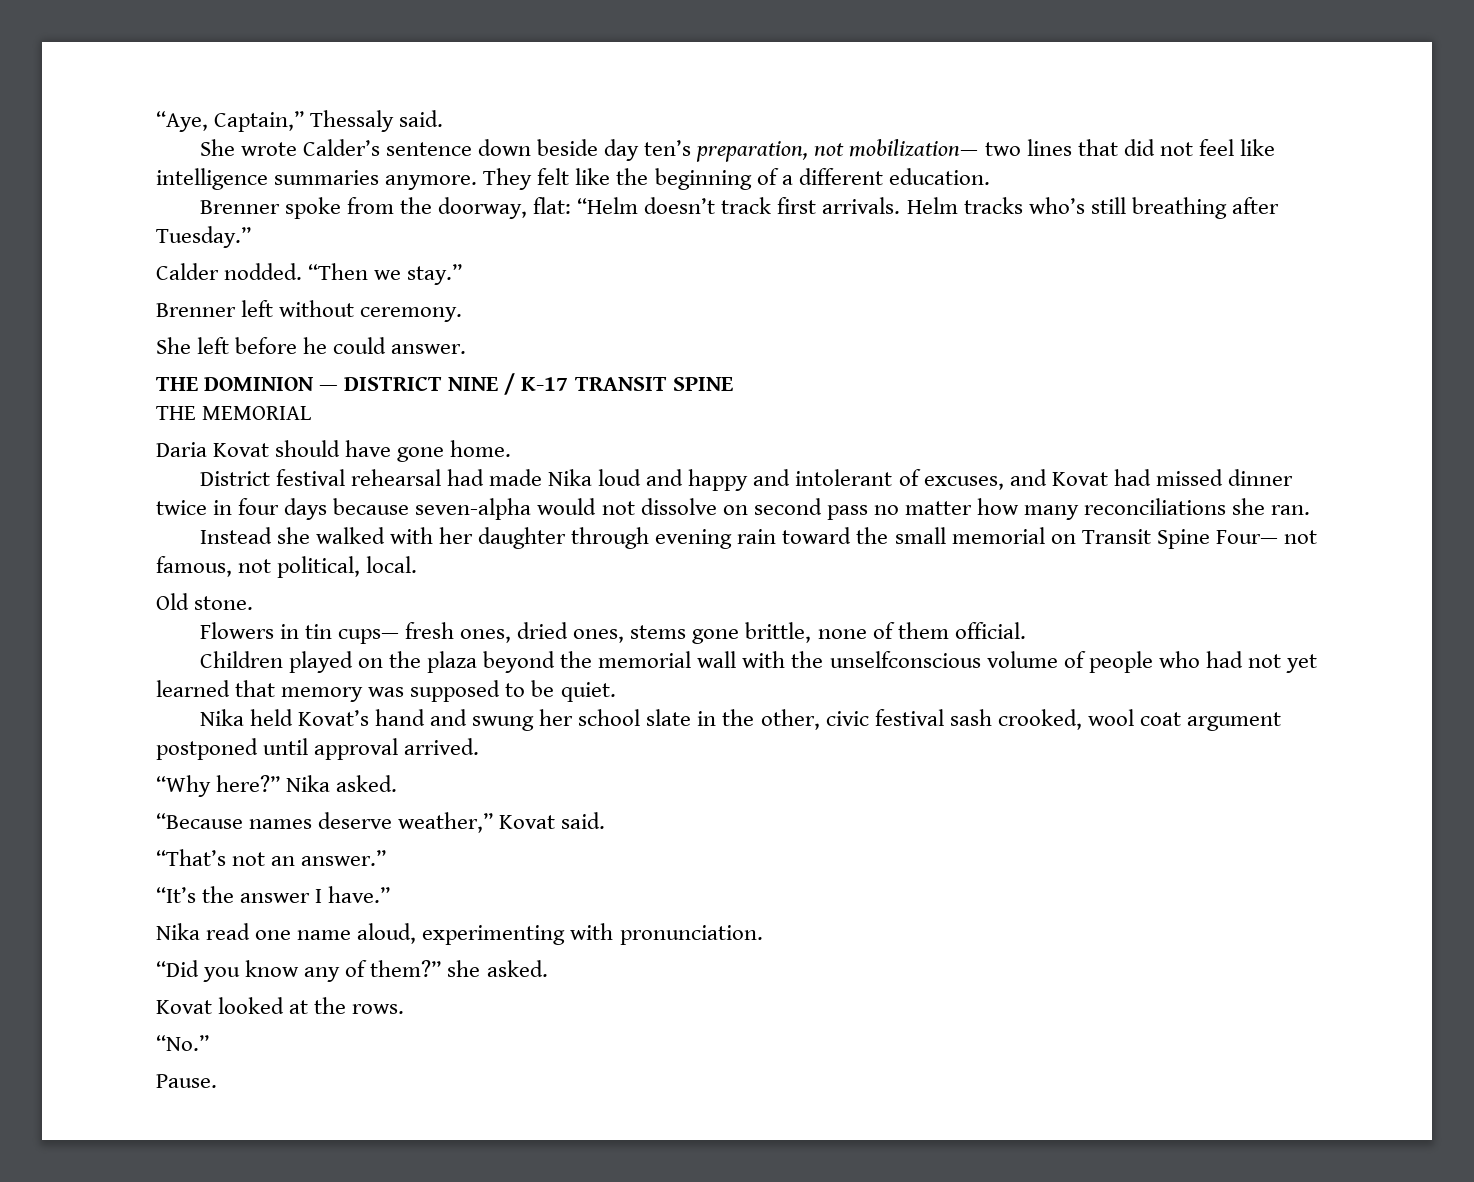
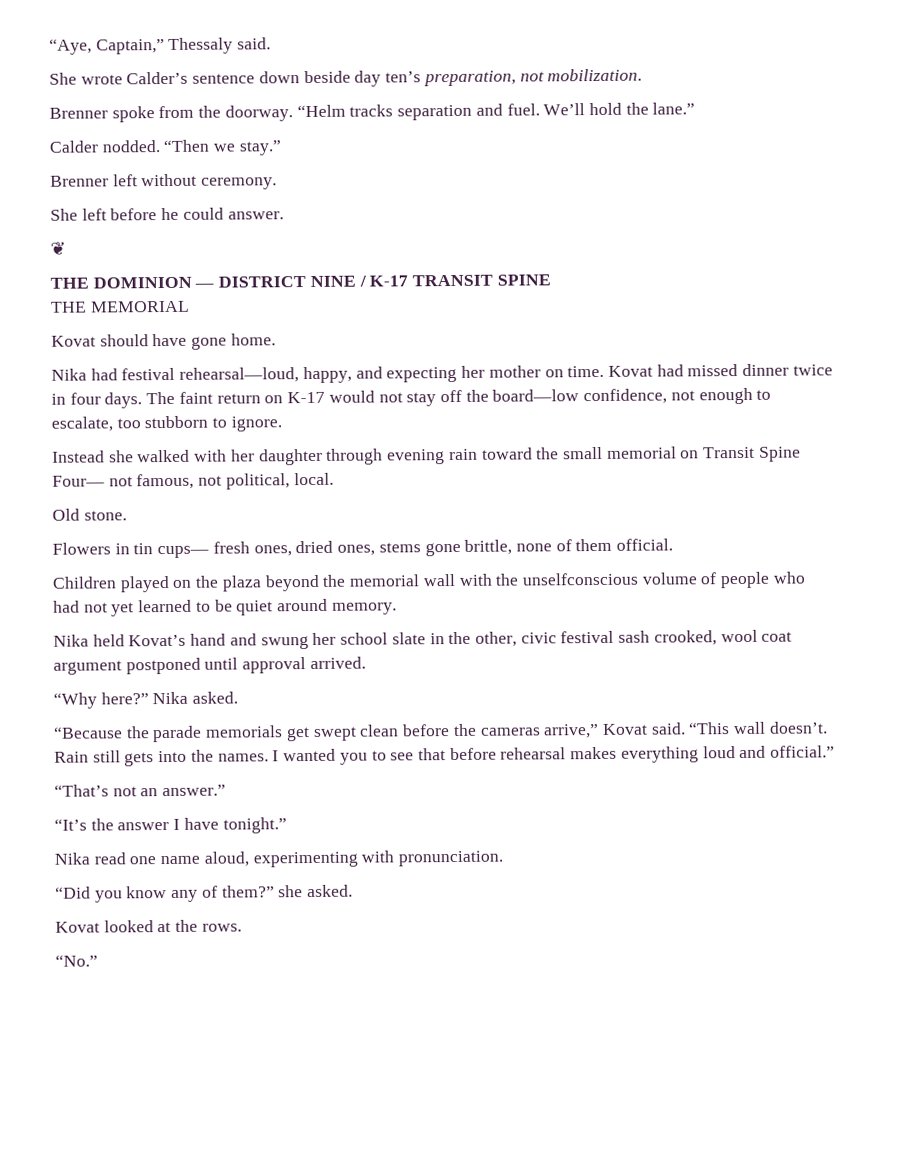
[849,139,1276,157] [156,168,990,190] [199,197,1279,219] [156,226,251,248] mobilization— two lines that did not feel like intelligence summaries anymore. They felt like the beginning of a different education. // Brenner spoke from the doorway, flat: “Helm doesn’t track first arrivals. Helm tracks who’s still breathing after Tuesday.” -> [547,68,643,82] [49,102,696,123] mobilization. // Brenner spoke from the doorway. “Helm tracks separation and fuel. We’ll hold the lane.”
(467, 349) none -> [50,241,66,255] // ❦
[156,442,207,457] Daria -> (190, 306) none
[199,469,1047,491] District festival rehearsal had made Nika loud and happy and intolerant of excuses, and -> [51,365,605,384] Nika had festival rehearsal—loud, happy, and expecting her mother on time.
[284,498,1311,520] days because seven-alpha would not dissolve on second pass no matter how many reconciliations she ran. -> [104,387,772,409] [51,415,282,432] days. The faint return on K-17 would not stay off the board—low confidence, not enough to escalate, too stubborn to ignore.
[235,680,616,702] that memory was supposed to be quiet. -> [195,598,397,616] to be quiet around memory.
[249,812,606,833] names deserve weather,” Kovat said. -> [125,721,828,743] [54,745,836,767] the parade memorials get swept clean before the cameras arrive,” Kovat said. “This wall doesn’t. Rain still gets into the names. I wanted you to see that before rehearsal makes everything loud and official.”
[328,886,391,903] have.” -> [183,817,287,834] have tonight.”
[156,1074,217,1088] // Pause. -> (98, 960) none

